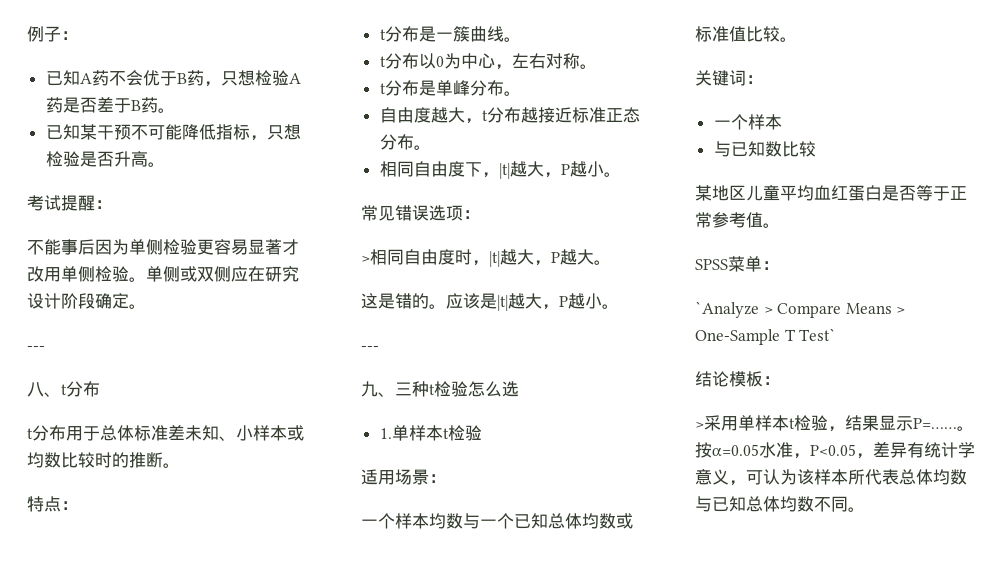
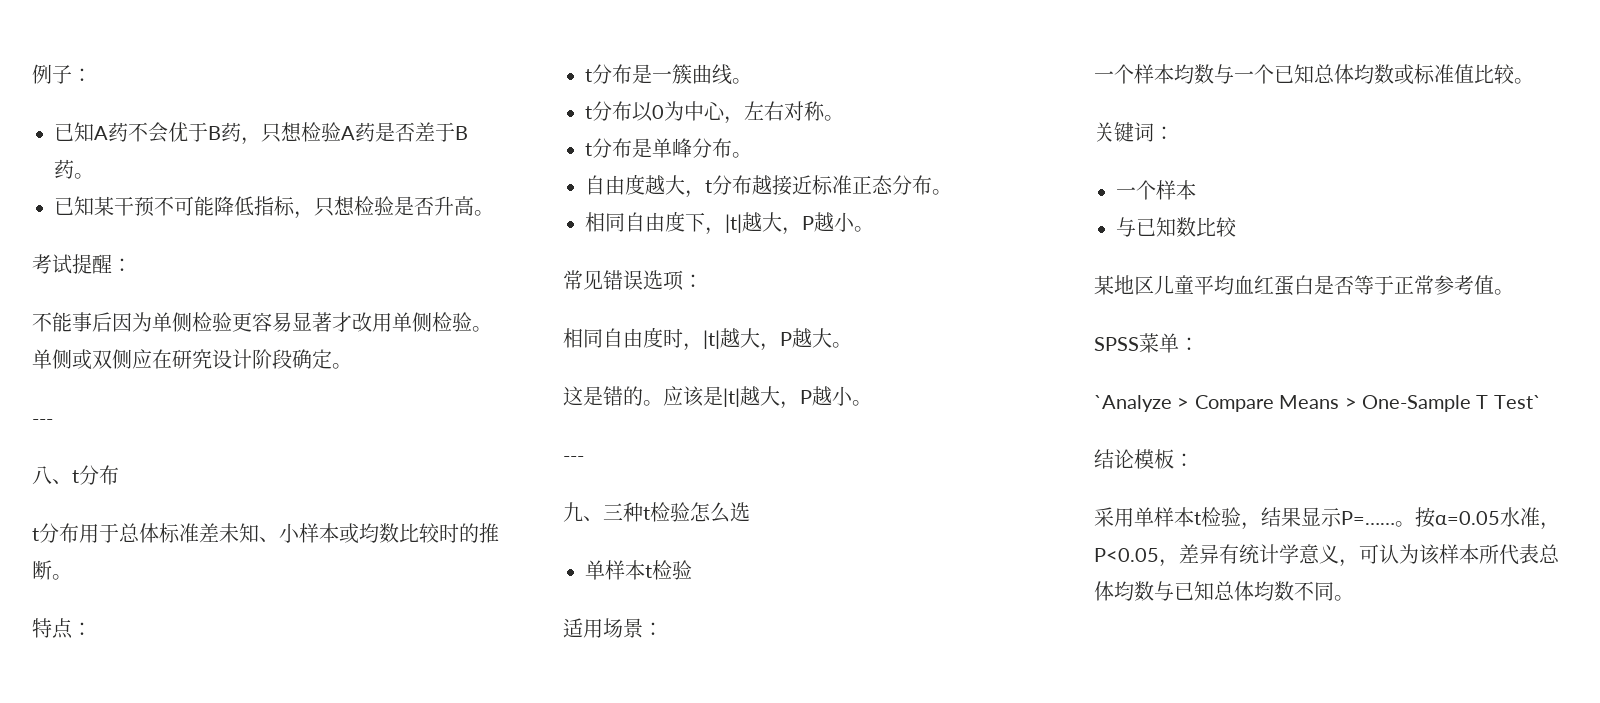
[361,256,370,263] > -> (703, 281) none
[379,428,392,439] 1. -> (750, 512) none
[695,422,704,429] > -> (1194, 460) none

